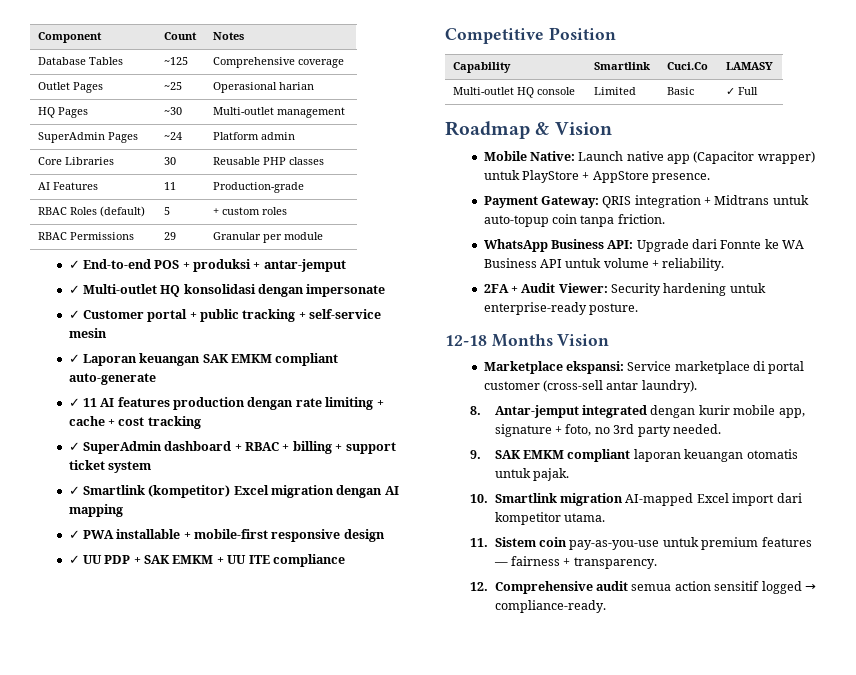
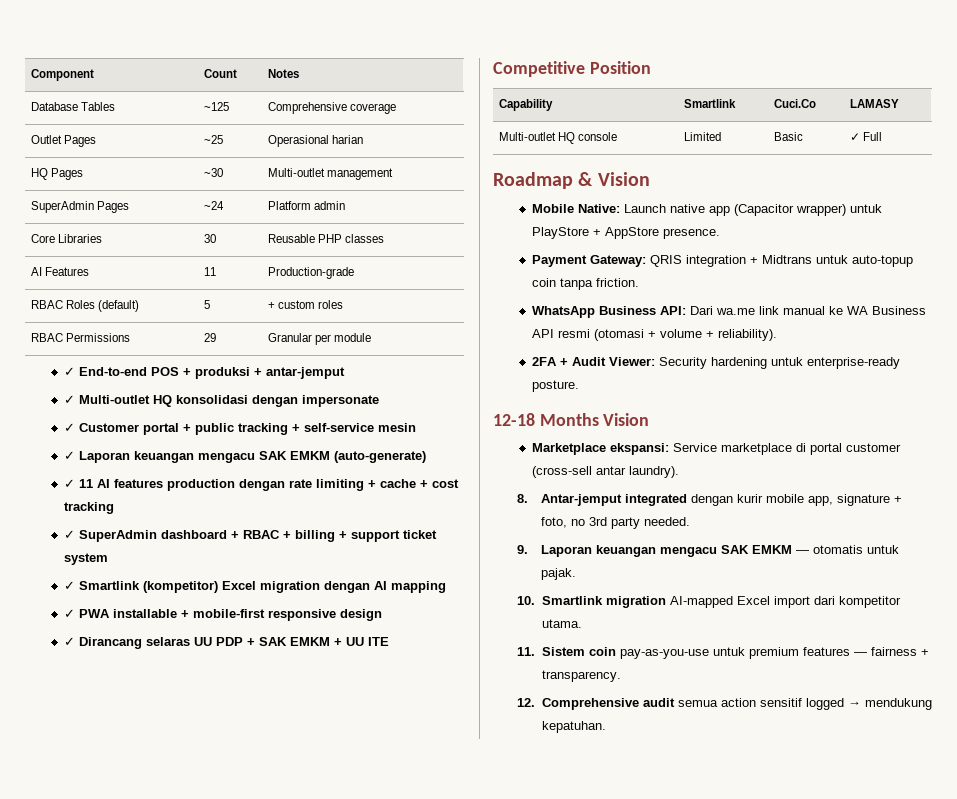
[202,353,339,366] [68,373,156,385] SAK EMKM compliant auto-generate -> [197,451,426,463] mengacu SAK EMKM (auto-generate)
(80, 559) none -> [78,637,190,649] Dirancang selaras
[272,554,345,567] compliance -> (389, 641) none
[636,239,762,252] Upgrade dari Fonnte -> [689,306,825,315] Dari wa.me link manual
[565,258,602,268] untuk -> [557,329,656,341] resmi (otomasi +
[662,258,725,271] reliability. -> [717,329,777,341] reliability).
[494,449,744,462] SAK EMKM compliant laporan keuangan -> [541,545,810,557] Laporan keuangan mengacu SAK EMKM —
[494,600,606,613] compliance-ready. -> [864,698,932,710] [541,721,606,733] mendukung kepatuhan.

